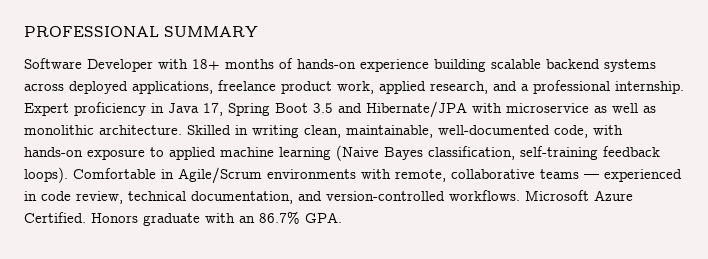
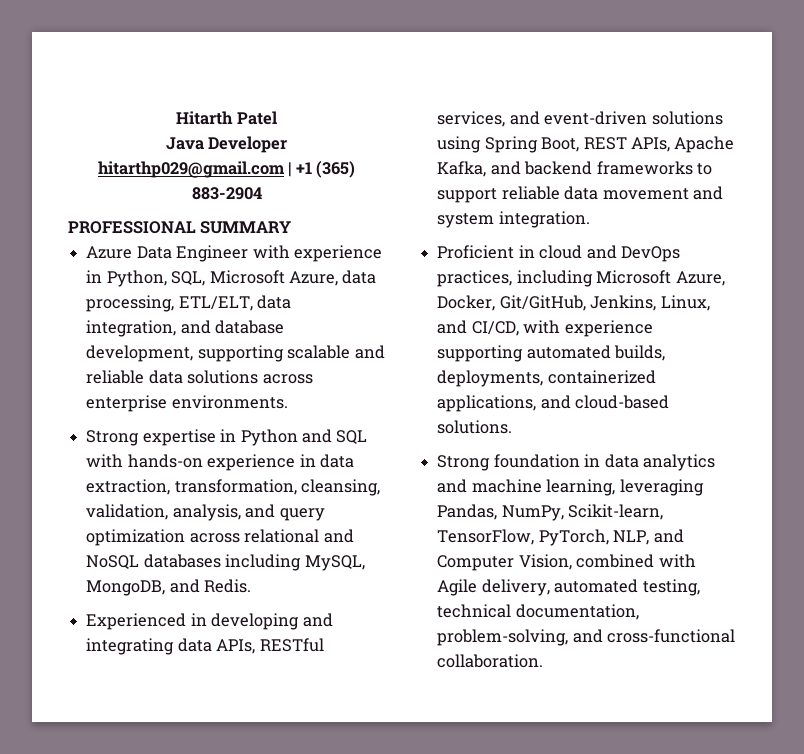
[24,26,258,37] [24,58,656,72] [24,80,684,94] [24,101,656,118] [24,125,623,138] [24,145,660,161] [24,167,682,184] [24,190,633,204] [24,211,342,226] PROFESSIONAL SUMMARY // Software Developer with 18+ months of hands-on experience building scalable backend systems across deployed applications, freelance product work, applied research, and a professional internship. Expert proficiency in Java 17, Spring Boot 3.5 and Hibernate/JPA with microservice as well as monolithic architecture. Skilled in writing clean, maintainable, well-documented code, with hands-on exposure to applied machine learning (Naive Bayes classification, self-training feedback loops). Comfortable in Agile/Scrum environments with remote, collaborative teams — experienced in code review, technical documentation, and version-controlled workflows. Microsoft Azure Certified. Honors graduate with an 86.7% GPA. -> [176,111,277,125] [165,136,288,153] [97,161,356,178] [191,187,262,200] [68,221,292,234] [86,245,382,262] [86,270,377,287] [86,295,292,312] [86,320,285,337] [86,345,385,362] [86,370,313,384] [86,395,288,412] [86,429,368,446] [86,454,354,471] [86,479,381,496] [86,504,325,521] [86,529,354,546] [86,554,365,571] [86,579,252,596] [86,613,333,630] [86,638,324,655] [437,111,723,127] [437,136,735,153] [437,161,712,177] [437,186,723,203] [437,211,590,228] [437,245,680,262] [437,270,725,287] [437,295,710,311] [437,320,653,337] [437,345,666,362] [437,370,656,387] [437,395,670,412] [437,420,513,434] [437,454,715,471] [437,479,704,496] [437,504,664,521] [437,529,684,546] [437,554,696,571] [437,579,700,596] [437,604,639,620] [437,629,736,646] [437,654,544,668] Hitarth Patel // Java Developer // hitarthp029@gmail.com | +1 (365) 883-2904 // PROFESSIONAL SUMMARY // Azure Data Engineer with experience in Python, SQL, Microsoft Azure, data processing, ETL/ELT, data integration, and database development, supporting scalable and reliable data solutions across enterprise environments. // Strong expertise in Python and SQL with hands-on experience in data extraction, transformation, cleansing, validation, analysis, and query optimization across relational and NoSQL databases including MySQL, MongoDB, and Redis. // Experienced in developing and integrating data APIs, RESTful services, and event-driven solutions using Spring Boot, REST APIs, Apache Kafka, and backend frameworks to support reliable data movement and system integration. // Proficient in cloud and DevOps practices, including Microsoft Azure, Docker, Git/GitHub, Jenkins, Linux, and CI/CD, with experience supporting automated builds, deployments, containerized applications, and cloud-based solutions. // Strong foundation in data analytics and machine learning, leveraging Pandas, NumPy, Scikit-learn, TensorFlow, PyTorch, NLP, and Computer Vision, combined with Agile delivery, automated testing, technical documentation, problem-solving, and cross-functional collaboration.

